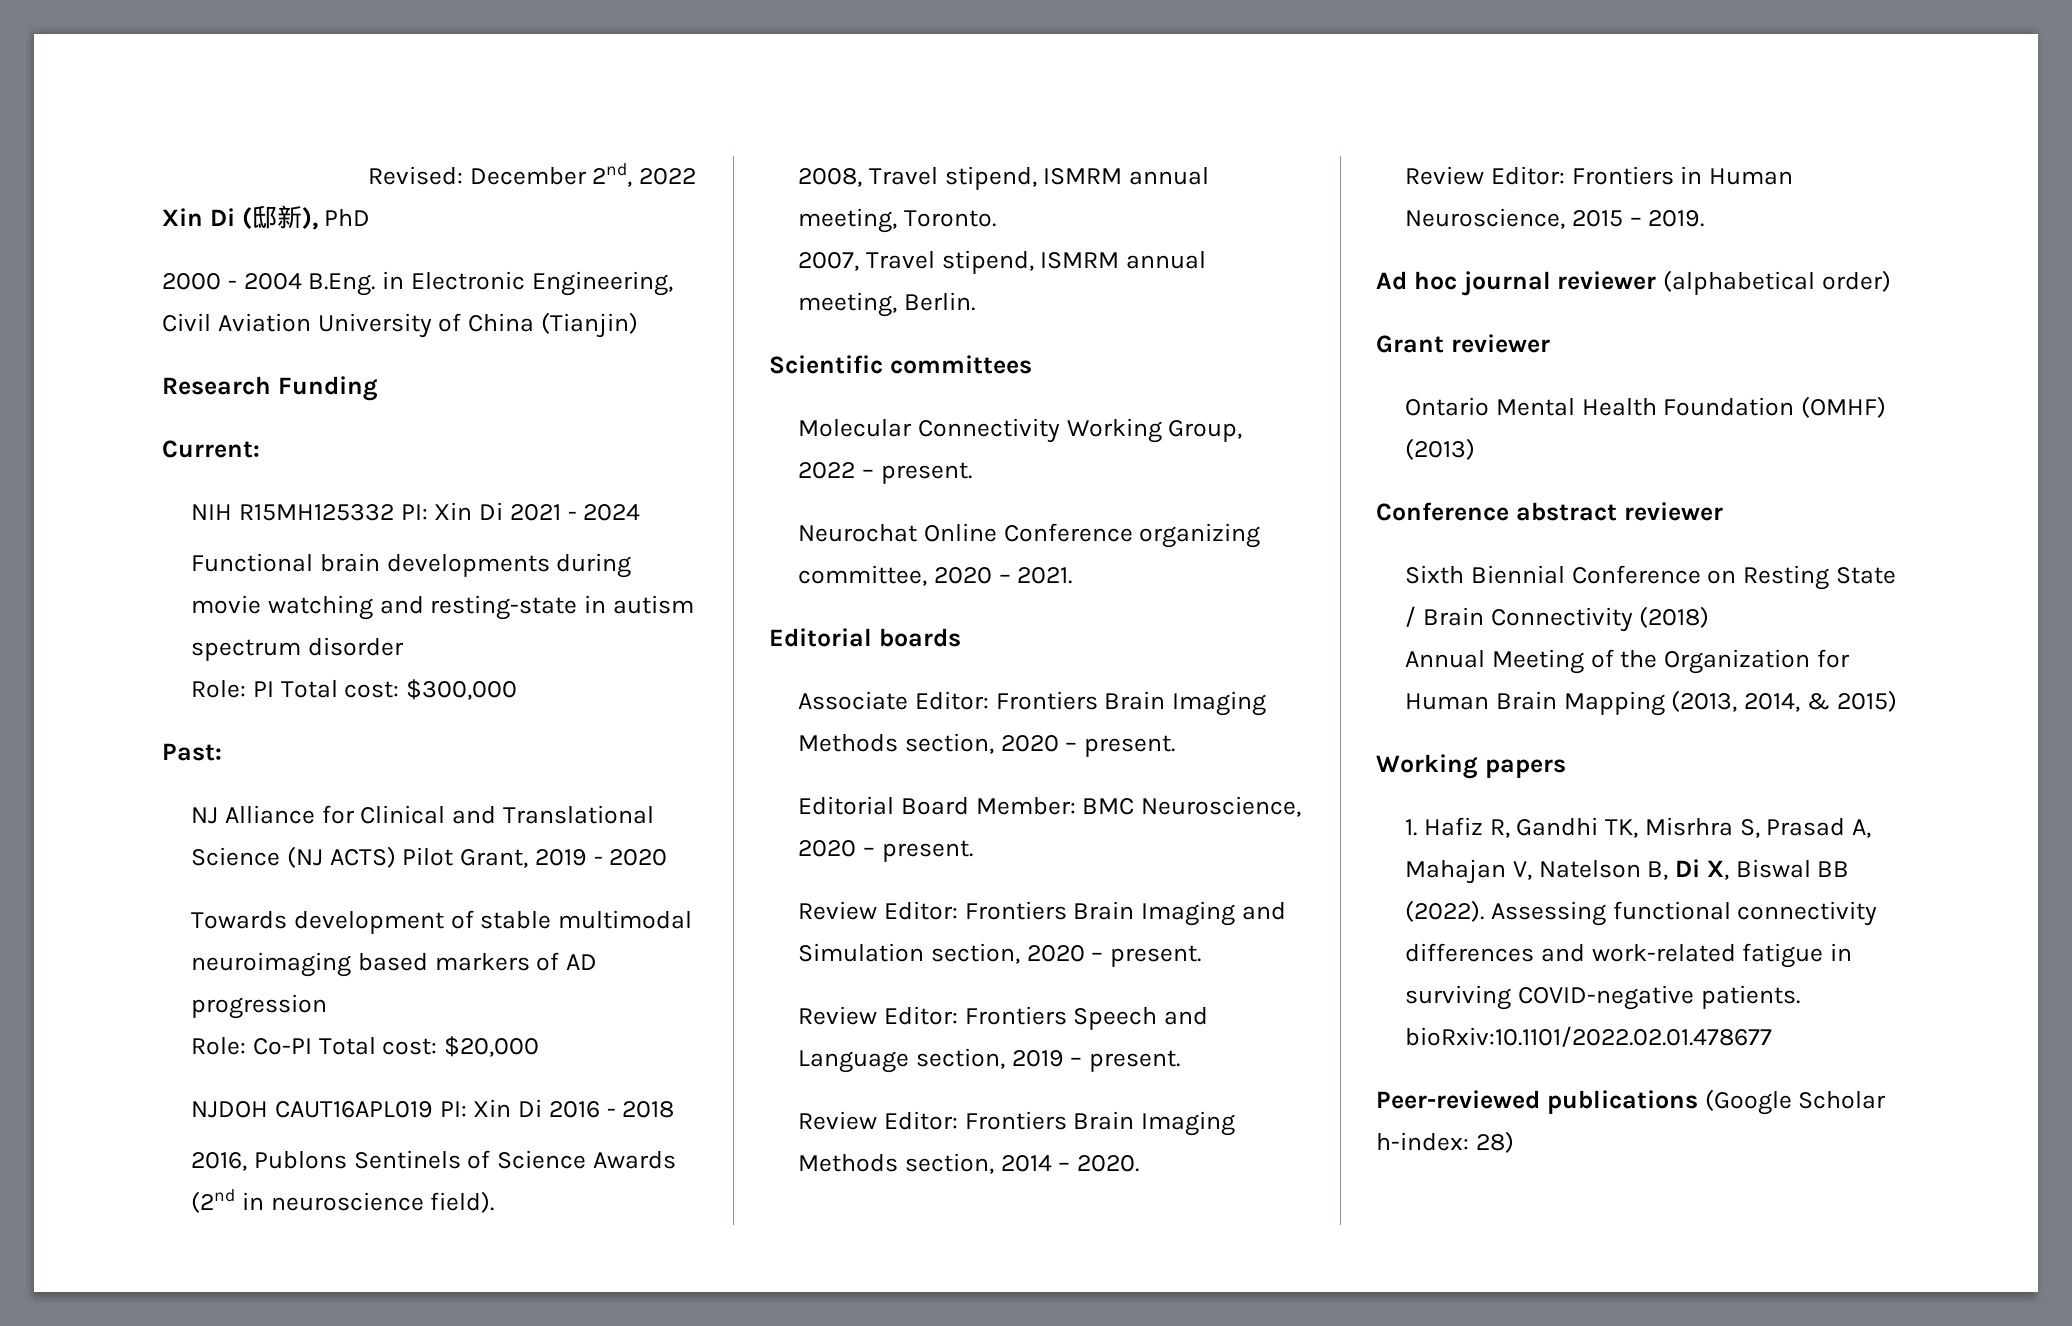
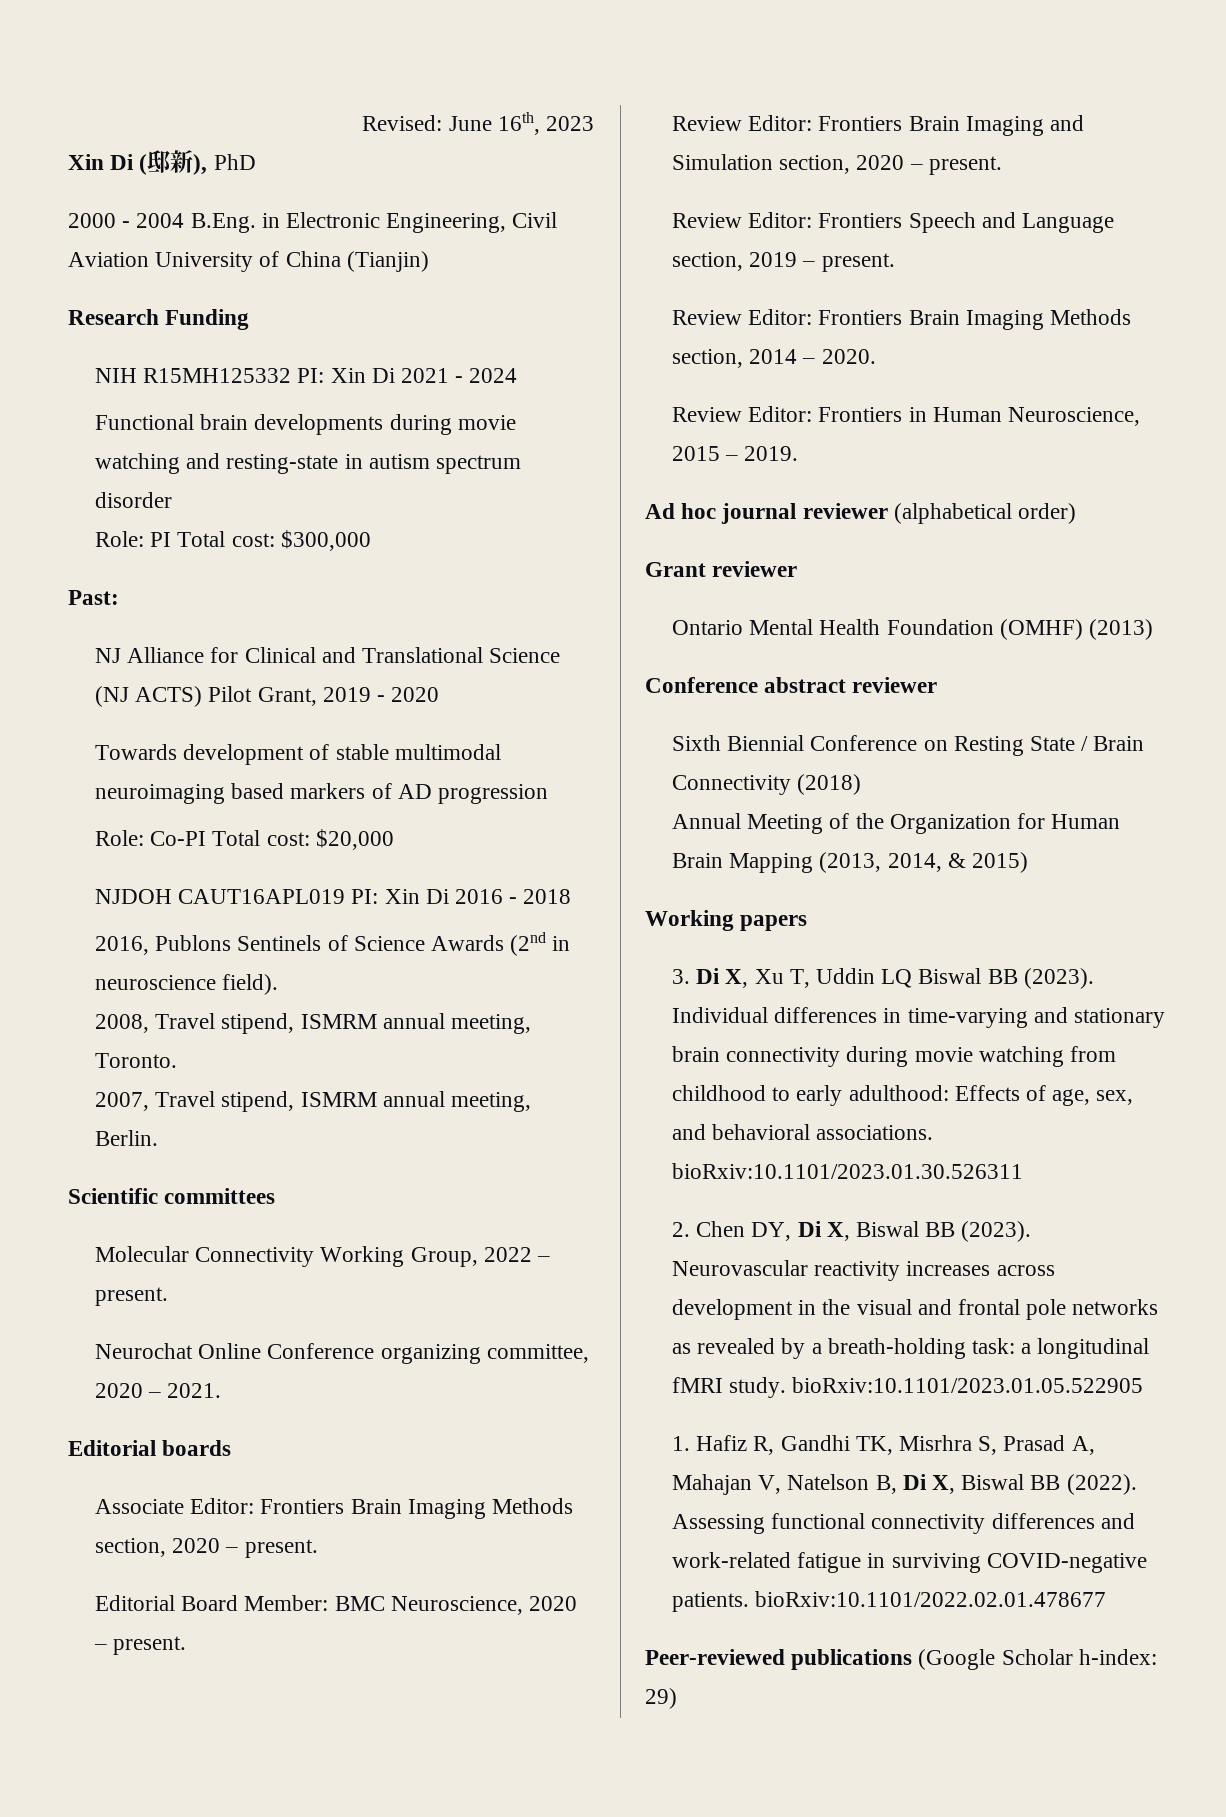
[469,163,696,187] December 2nd, 2022 -> [448,112,594,135] June 16th, 2023
[162,440,260,458] // Current: -> (250, 319) none
(1566, 768) none -> [671,968,1094,989] [671,1007,1165,1028] [671,1046,1116,1067] [671,1085,1134,1106] [671,1124,934,1140] [671,1163,1023,1179] [671,1221,1032,1242] [671,1260,1055,1281] [671,1299,1159,1320] [671,1338,1150,1359] [671,1377,1144,1398] // 3. Di X, Xu T, Uddin LQ Biswal BB (2023). Individual differences in time-varying and stationary brain connectivity during movie watching from childhood to early adulthood: Effects of age, sex, and behavioral associations. bioRxiv:10.1101/2023.01.30.526311 // 2. Chen DY, Di X, Biswal BB (2023). Neurovascular reactivity increases across development in the visual and frontal pole networks as revealed by a breath-holding task: a longitudinal fMRI study. bioRxiv:10.1101/2023.01.05.522905
[1475,1131,1514,1153] 28) -> [645,1688,677,1709] 29)

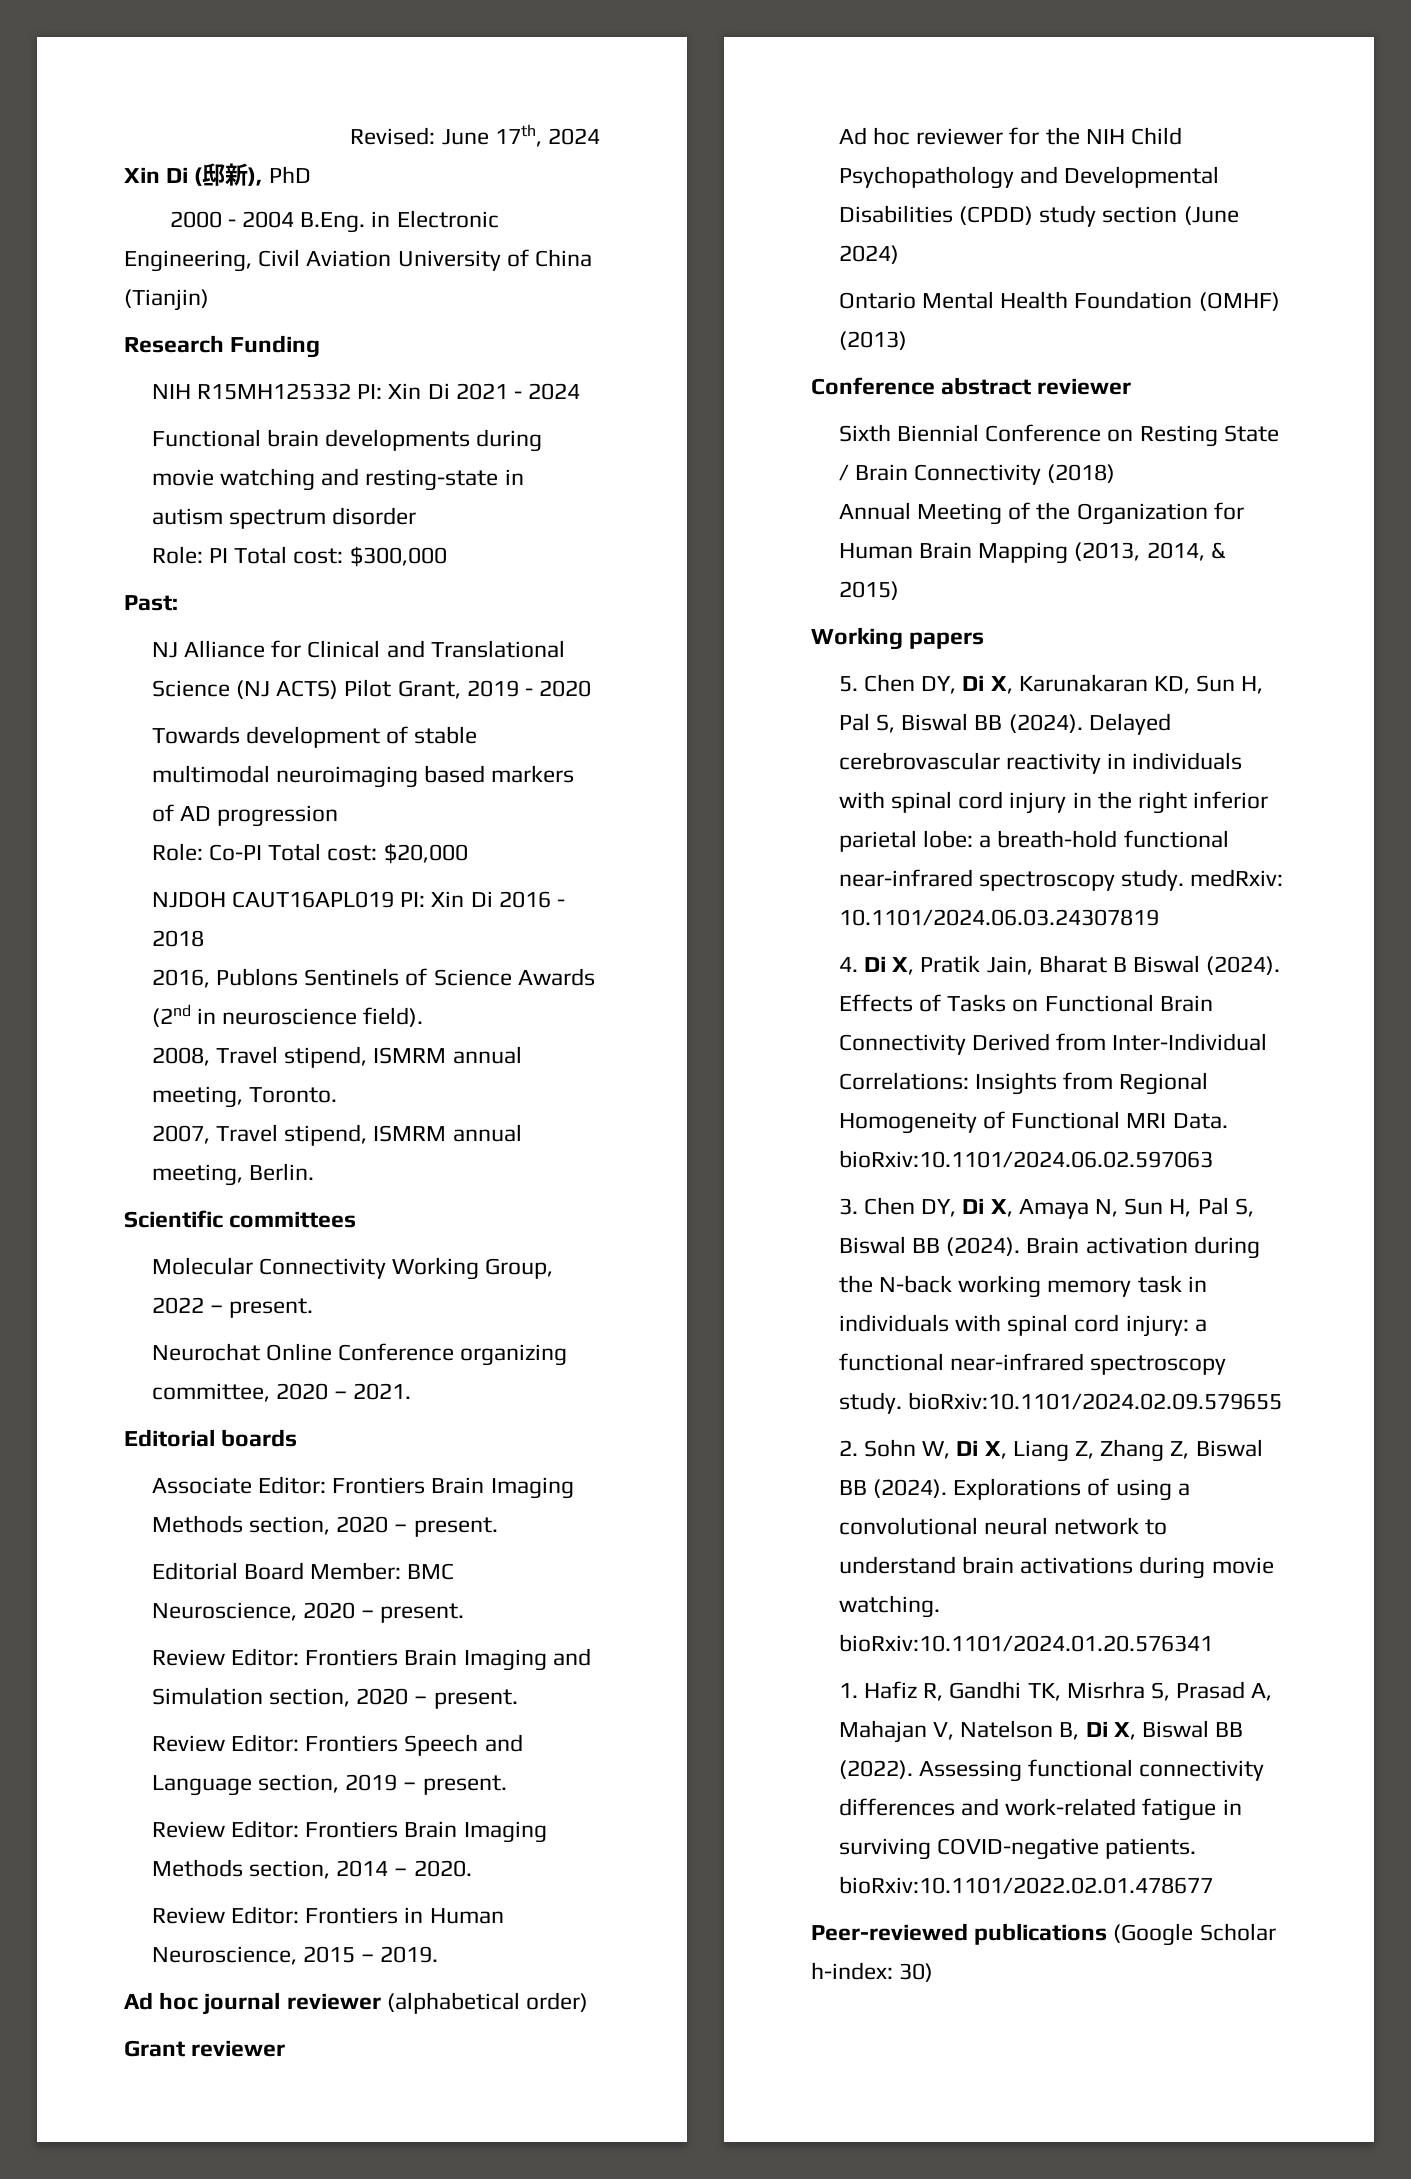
[497,112,594,135] 16th, 2023 -> [494,124,600,147] 17th, 2024
(798, 569) none -> [838,127,1182,145] [838,166,1220,189] [838,205,1239,227] [838,245,899,264] // Ad hoc reviewer for the NIH Child Psychopathology and Developmental Disabilities (CPDD) study section (June 2024)
[671,968,1094,989] [671,1007,1165,1028] [671,1046,1116,1067] [671,1085,1134,1106] [671,1124,934,1140] [671,1163,1023,1179] [671,1221,1032,1242] [671,1260,1055,1281] [671,1299,1159,1320] [671,1338,1150,1359] [671,1377,1144,1398] 3. Di X, Xu T, Uddin LQ Biswal BB (2023). Individual differences in time-varying and stationary brain connectivity during movie watching from childhood to early adulthood: Effects of age, sex, and behavioral associations. bioRxiv:10.1101/2023.01.30.526311 // 2. Chen DY, Di X, Biswal BB (2023). Neurovascular reactivity increases across development in the visual and frontal pole networks as revealed by a breath-holding task: a longitudinal fMRI study. bioRxiv:10.1101/2023.01.05.522905 -> [838,674,1264,694] [838,713,1171,735] [838,752,1243,774] [838,791,1269,814] [838,830,1229,852] [838,869,1284,891] [838,909,1159,926] [838,955,1281,975] [838,994,1213,1012] [838,1033,1268,1055] [838,1072,1209,1095] [838,1111,1228,1134] [838,1150,1213,1168] [838,1197,1254,1219] [838,1236,1260,1259] [838,1275,1207,1298] [838,1314,1207,1337] [838,1353,1227,1375] [838,1392,1282,1414] [838,1439,1263,1462] [838,1478,1190,1501] [838,1517,1168,1535] [838,1556,1274,1579] [838,1595,940,1618] [838,1634,1213,1652] 5. Chen DY, Di X, Karunakaran KD, Sun H, Pal S, Biswal BB (2024). Delayed cerebrovascular reactivity in individuals with spinal cord injury in the right inferior parietal lobe: a breath-hold functional near-infrared spectroscopy study. medRxiv: 10.1101/2024.06.03.24307819 // 4. Di X, Pratik Jain, Bharat B Biswal (2024). Effects of Tasks on Functional Brain Connectivity Derived from Inter-Individual Correlations: Insights from Regional Homogeneity of Functional MRI Data. bioRxiv:10.1101/2024.06.02.597063 // 3. Chen DY, Di X, Amaya N, Sun H, Pal S, Biswal BB (2024). Brain activation during the N-back working memory task in individuals with spinal cord injury: a functional near-infrared spectroscopy study. bioRxiv:10.1101/2024.02.09.579655 // 2. Sohn W, Di X, Liang Z, Zhang Z, Biswal BB (2024). Explorations of using a convolutional neural network to understand brain activations during movie watching. bioRxiv:10.1101/2024.01.20.576341
[645,1688,677,1709] 29) -> [899,1963,934,1982] 30)

